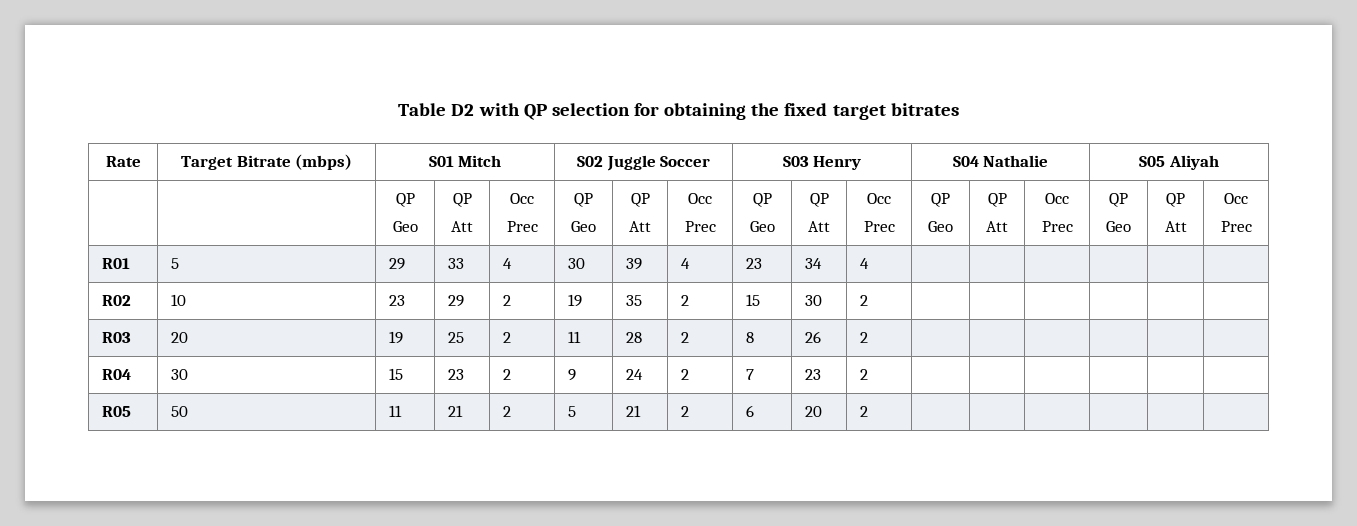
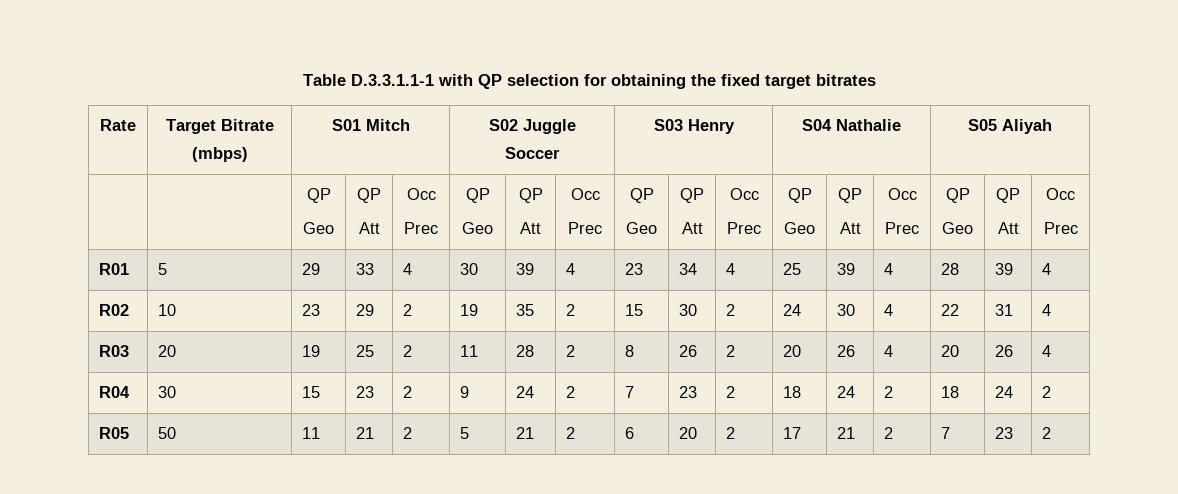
[451,104,475,116] D2 -> [350,74,434,86] D.3.3.1.1-1
(870, 263) | | | | | -> [783,263,802,275] [837,263,856,275] [884,263,894,275] [941,263,960,275] [995,263,1014,275] [1042,263,1052,275] 25 | 39 | 4 | 28 | 39 | 4
(869, 300) | | | | | -> [783,304,802,316] [837,304,856,316] [884,304,894,316] [941,304,960,316] [995,304,1014,316] [1042,304,1052,316] 24 | 30 | 4 | 22 | 31 | 4
(869, 337) | | | | | -> [783,345,802,357] [837,345,856,357] [884,345,894,357] [941,345,960,357] [995,345,1014,357] [1042,345,1052,357] 20 | 26 | 4 | 20 | 26 | 4
(869, 374) | | | | | -> [783,386,802,398] [837,386,856,398] [884,386,894,398] [941,386,960,398] [995,386,1014,398] [1042,386,1052,398] 18 | 24 | 2 | 18 | 24 | 2
(869, 411) | | | | | -> [783,427,802,439] [837,427,856,439] [884,427,894,439] [941,427,951,439] [995,427,1014,439] [1042,427,1052,439] 17 | 21 | 2 | 7 | 23 | 2

